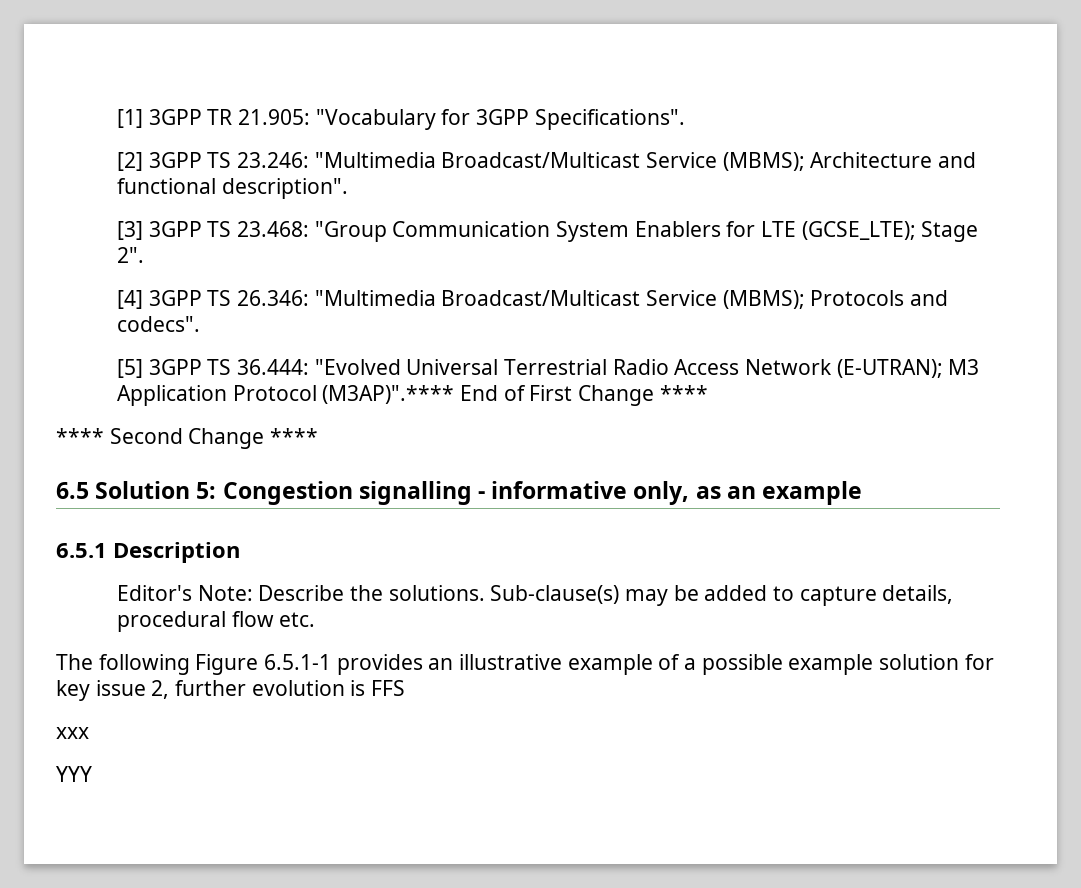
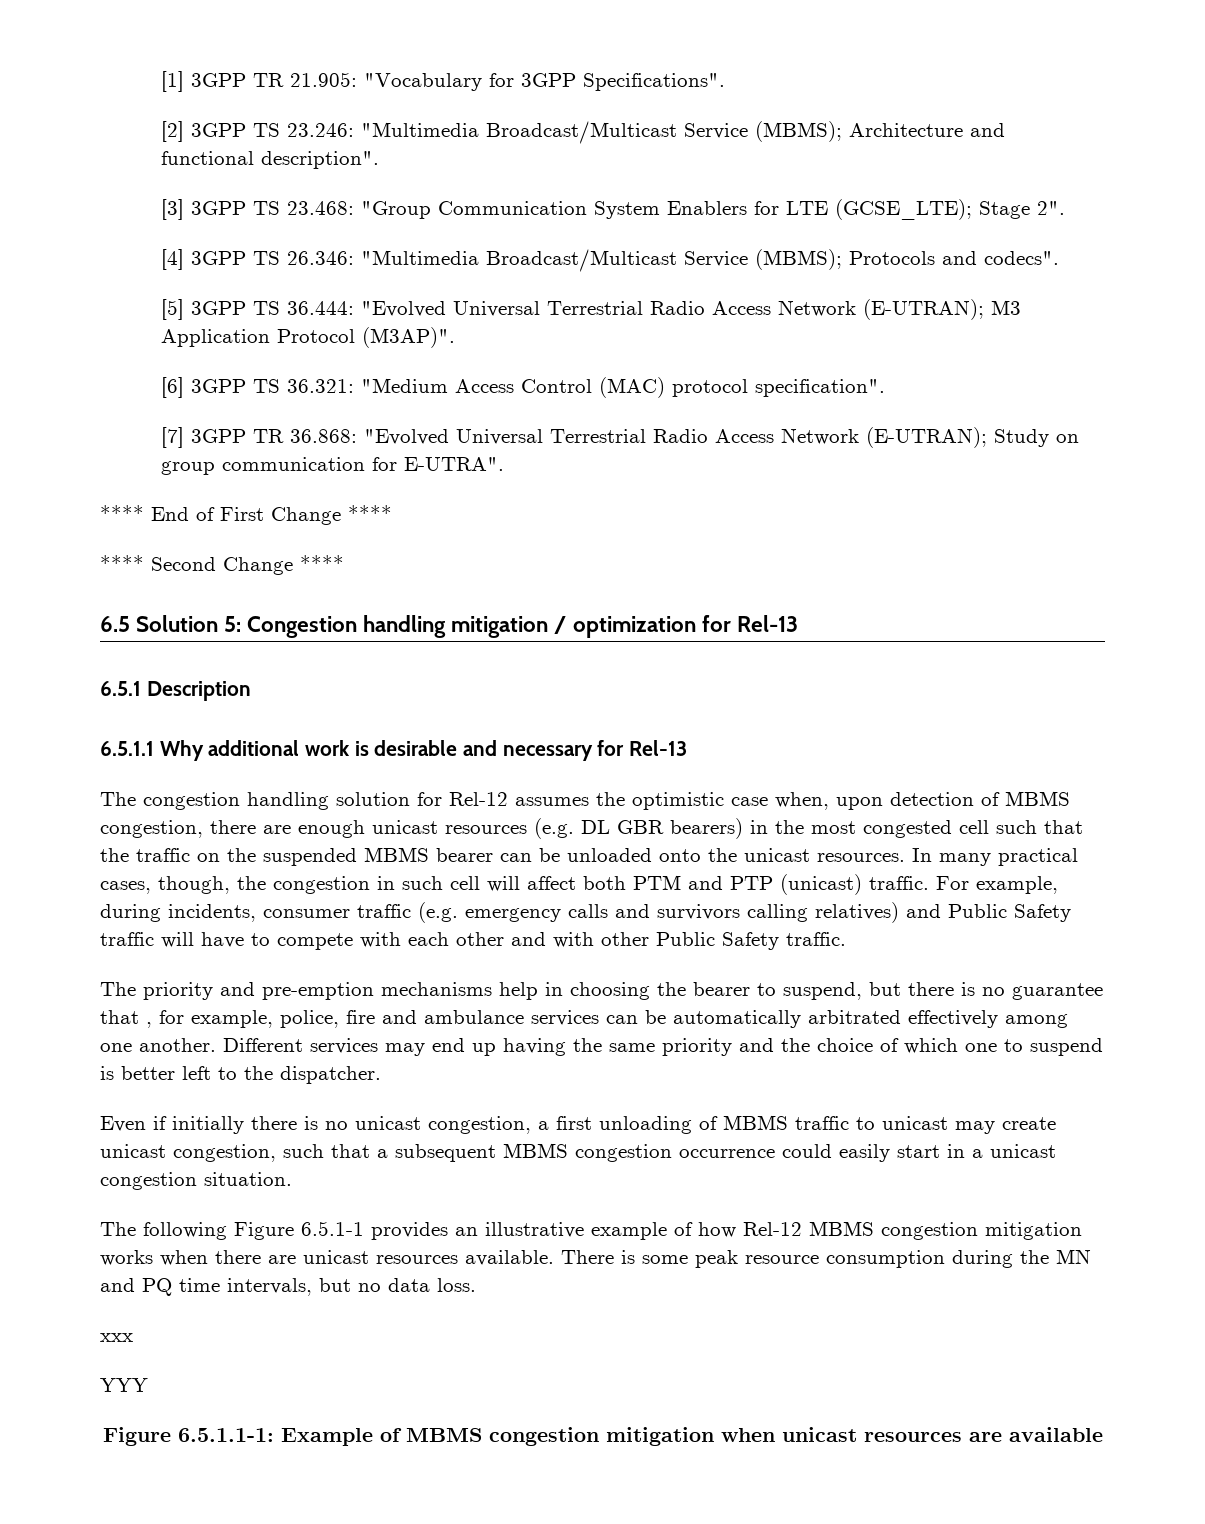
[322,385,455,404] (M3AP)".**** -> [362,327,456,348] [161,377,886,398] [161,427,1080,448] [161,457,505,475] [100,505,144,521] (M3AP)". // [6] 3GPP TS 36.321: "Medium Access Control (MAC) protocol specification". // [7] 3GPP TR 36.868: "Evolved Universal Terrestrial Radio Access Network (E-UTRAN); Study on group communication for E-UTRA". // ****
[358,481,863,505] [56,542,240,563] [116,585,954,606] [116,611,316,632] signalling - informative only, as an example // 6.5.1 Description // Editor's Note: Describe the solutions. Sub-clause(s) may be added to capture details, procedural flow etc. -> [363,615,798,638] [100,681,251,701] [100,740,688,761] [100,791,1070,810] [100,818,1083,839] [100,847,1078,866] [100,874,1058,895] [100,902,1071,923] [100,932,846,950] [100,982,1103,1000] [100,1010,1068,1028] [100,1038,1103,1056] [100,1066,381,1084] [100,1115,1056,1134] [100,1143,1056,1162] [100,1172,292,1190] handling mitigation / optimization for Rel-13 // 6.5.1 Description // 6.5.1.1 Why additional work is desirable and necessary for Rel-13 // The congestion handling solution for Rel-12 assumes the optimistic case when, upon detection of MBMS congestion, there are enough unicast resources (e.g. DL GBR bearers) in the most congested cell such that the traffic on the suspended MBMS bearer can be unloaded onto the unicast resources. In many practical cases, though, the congestion in such cell will affect both PTM and PTP (unicast) traffic. For example, during incidents, consumer traffic (e.g. emergency calls and survivors calling relatives) and Public Safety traffic will have to compete with each other and with other Public Safety traffic. // The priority and pre-emption mechanisms help in choosing the bearer to suspend, but there is no guarantee that , for example, police, fire and ambulance services can be automatically arbitrated effectively among one another. Different services may end up having the same priority and the choice of which one to suspend is better left to the dispatcher. // Even if initially there is no unicast congestion, a first unloading of MBMS traffic to unicast may create unicast congestion, such that a subsequent MBMS congestion occurrence could easily start in a unicast congestion situation.
[684,654,994,675] [56,680,406,701] [56,727,89,739] [56,766,92,782] a possible example solution for key issue 2, further evolution is FFS // xxx // YYY -> [698,1221,1082,1240] [100,1249,1091,1268] [100,1278,476,1296] [100,1333,133,1342] [100,1378,148,1392] [102,1427,1103,1446] how Rel-12 MBMS congestion mitigation works when there are unicast resources available. There is some peak resource consumption during the MN and PQ time intervals, but no data loss. // xxx // YYY // Figure 6.5.1.1-1: Example of MBMS congestion mitigation when unicast resources are available

